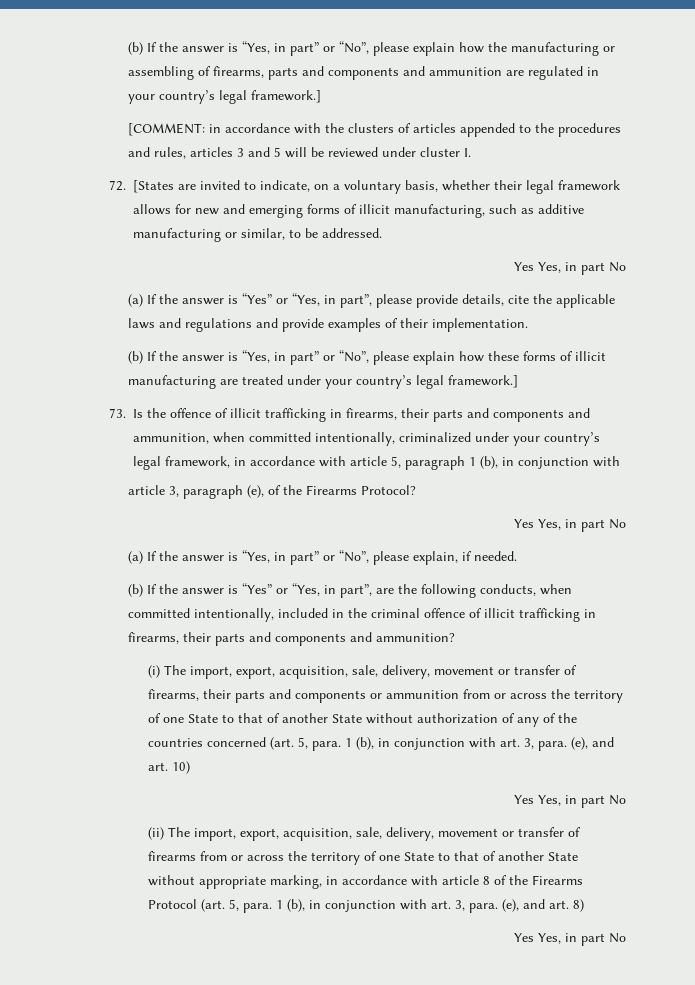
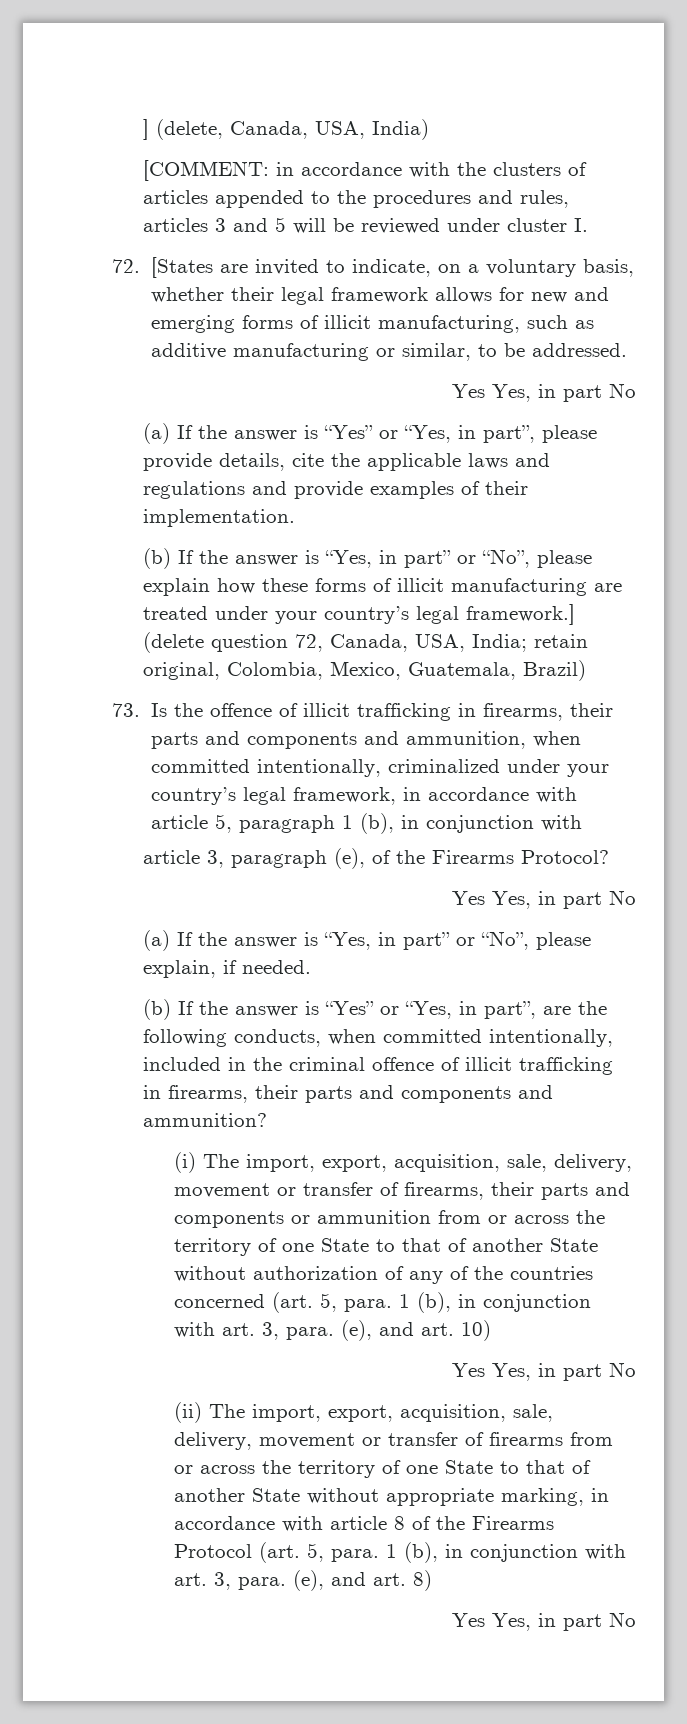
[128,41,616,56] [128,66,600,80] [128,90,322,104] (b) If the answer is “Yes, in part” or “No”, please explain how the manufacturing or assembling of firearms, parts and components and ammunition are regulated in your country’s legal framework.] -> [143,119,430,140] ] (delete, Canada, USA, India)
(519, 381) none -> [143,632,589,653] [143,660,587,681] (delete question 72, Canada, USA, India; retain original, Colombia, Mexico, Guatemala, Brazil)

